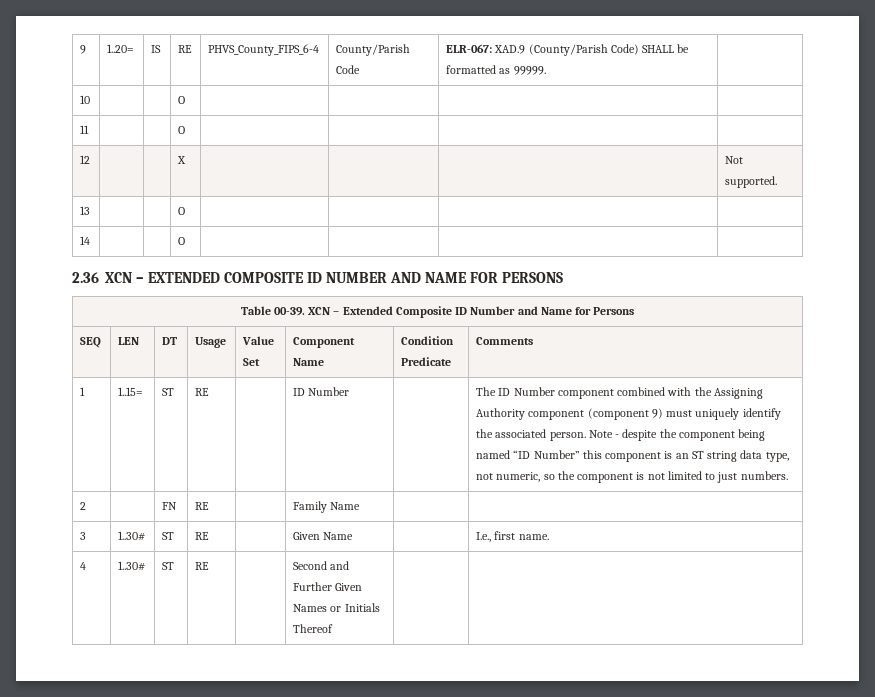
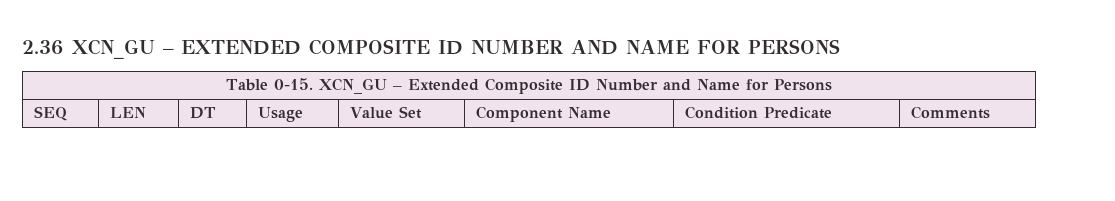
[80,45,87,54] [107,44,135,53] [151,45,162,53] [178,45,193,53] [208,44,320,56] [336,44,411,56] [336,65,361,74] [446,44,690,56] [446,65,546,75] [80,95,91,104] [178,96,186,104] [80,125,90,134] [178,126,186,134] [80,155,91,164] [177,156,187,164] [725,156,744,164] [725,176,778,188] [80,206,91,215] [178,207,186,215] [80,236,91,245] [178,237,186,245] [72,272,132,283] 9 | 1..20= | IS | RE | PHVS_County_FIPS_6-4 | County/Parish Code | ELR-067: XAD.9 (County/Parish Code) SHALL be formatted as 99999. | // 10 | | | O | | | | // 11 | | | O | | | | // 12 | | | X | | | | Not supported. // 13 | | | O | | | | // 14 | | | O | | | | // 2.36 XCN -> [22,39,155,59] 2.36 XCN_GU
[273,307,331,316] 00-39. XCN -> [273,78,387,94] 0-15. XCN_GU
[80,387,86,396] [118,387,144,396] [162,388,175,396] [195,388,210,396] [293,387,350,396] [476,387,763,399] [476,408,781,420] [476,429,766,441] [476,450,789,462] [476,471,788,483] [80,502,87,510] [162,502,178,510] [195,502,210,510] [293,501,361,513] [80,532,87,540] [118,531,146,541] [162,532,175,540] [195,532,210,540] [293,532,354,540] [476,531,549,542] [80,562,87,570] [118,561,146,571] [162,562,175,570] [195,562,210,570] [293,561,350,570] [293,582,363,591] [293,603,380,612] [293,624,334,633] // 1 | 1..15= | ST | RE | | ID Number | | The ID Number component combined with the Assigning Authority component (component 9) must uniquely identify the associated person. Note - despite the component being named “ID Number” this component is an ST string data type, not numeric, so the component is not limited to just numbers. // 2 | | FN | RE | | Family Name | | // 3 | 1..30# | ST | RE | | Given Name | | I.e., first name. // 4 | 1..30# | ST | RE | | Second and Further Given Names or Initials Thereof | | -> (991, 112) none

